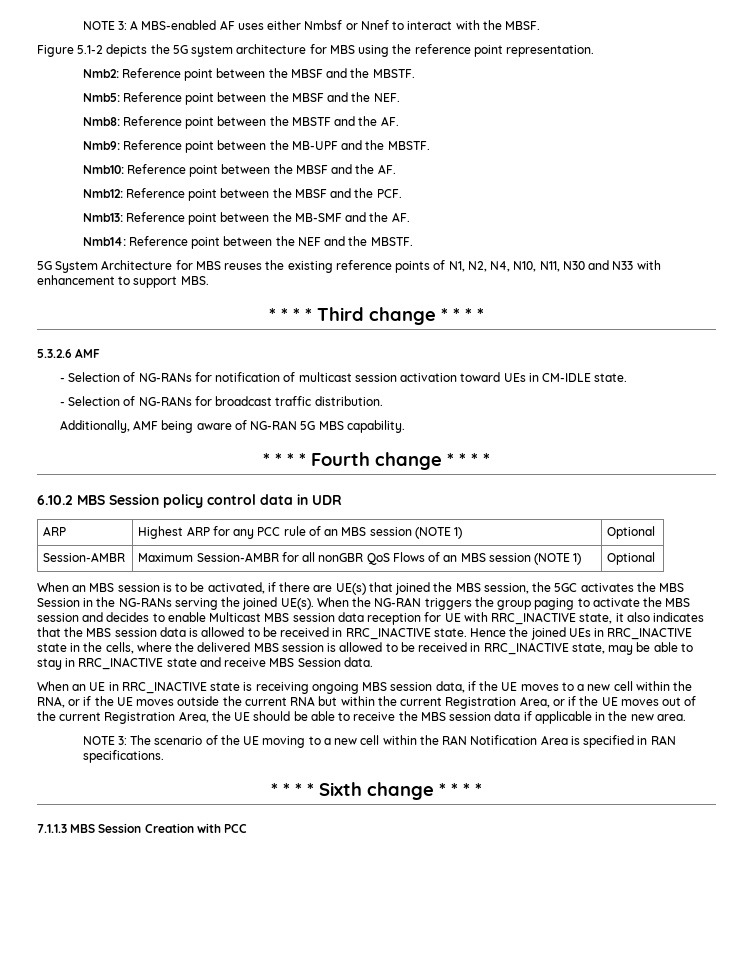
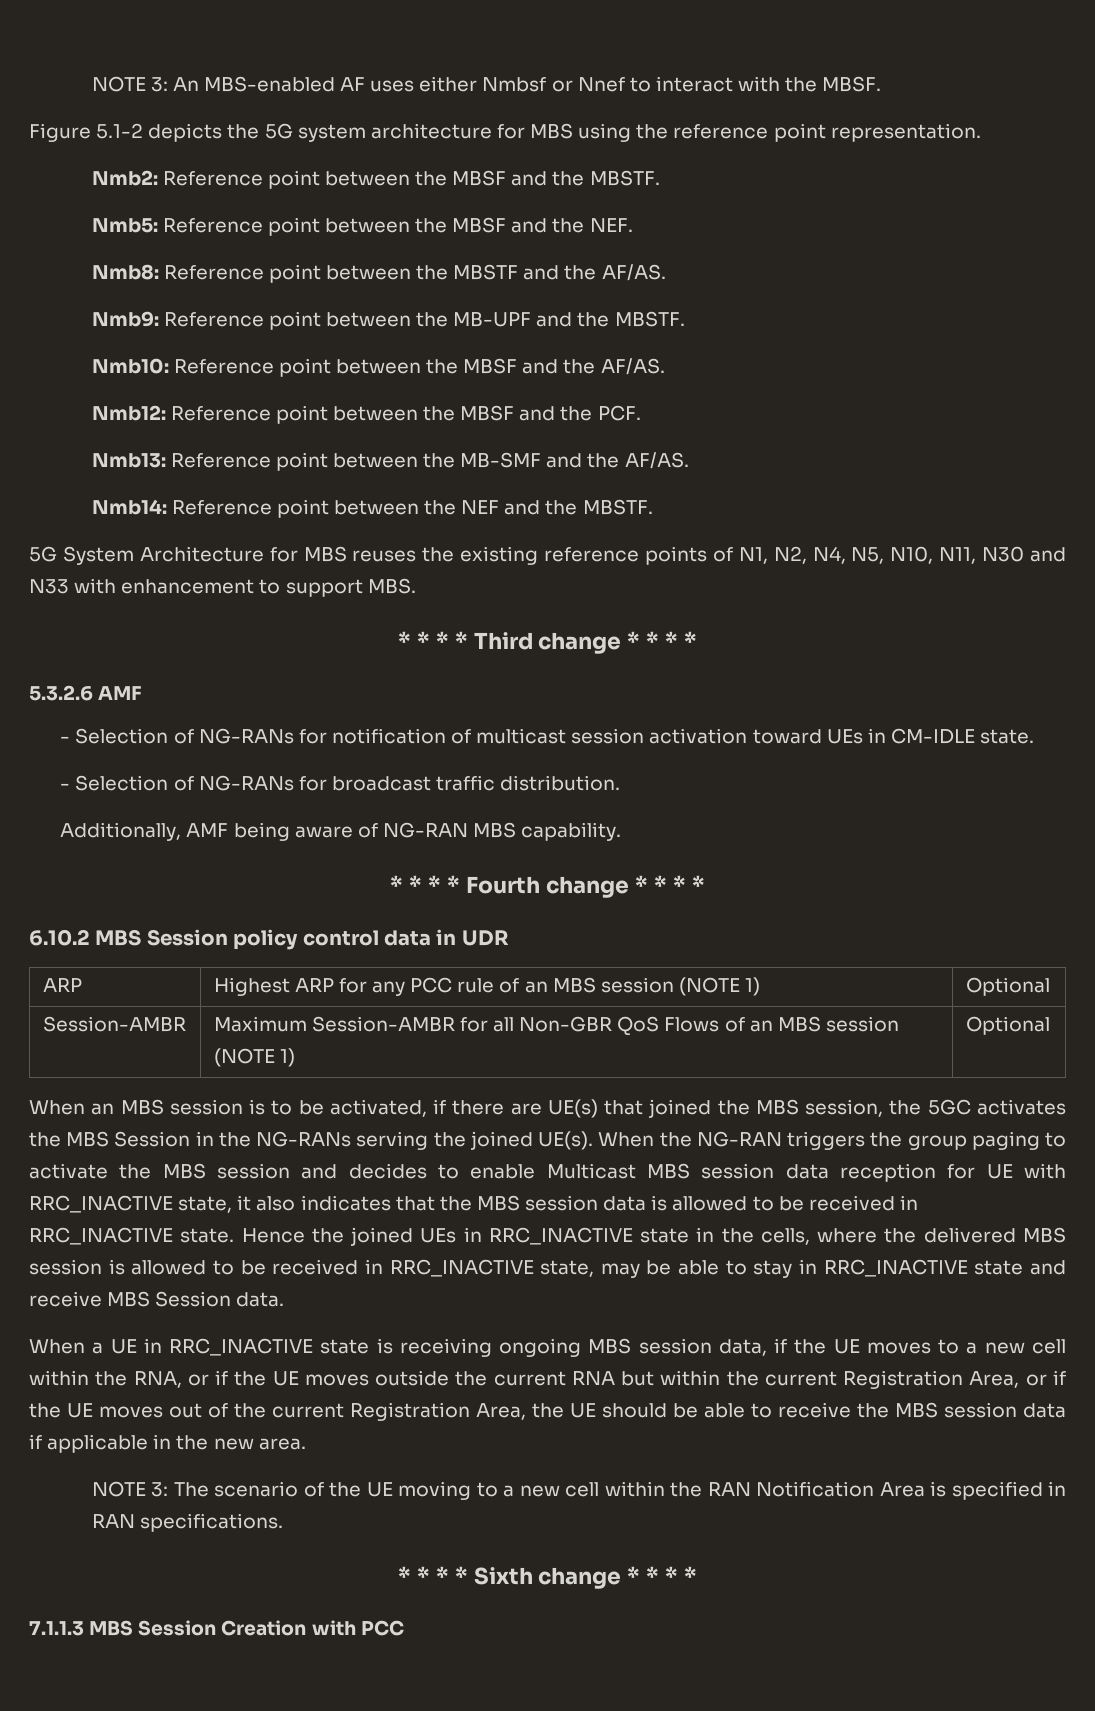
[82,20,139,30] NOTE 3: A -> [91,76,199,92] NOTE 3: An
[380,116,399,126] AF. -> [601,264,666,281] AF/AS.
[377,164,396,174] AF. -> [600,358,665,375] AF/AS.
[391,212,410,222] AF. -> [624,452,689,469] AF/AS.
(511, 266) none -> [851,547,885,564] N5,
[300,421,316,430] 5G -> (468, 830) none
[318,553,364,562] nonGBR -> [519,1016,613,1032] Non-GBR
[72,684,87,691] an -> [92,1342,104,1354] a

